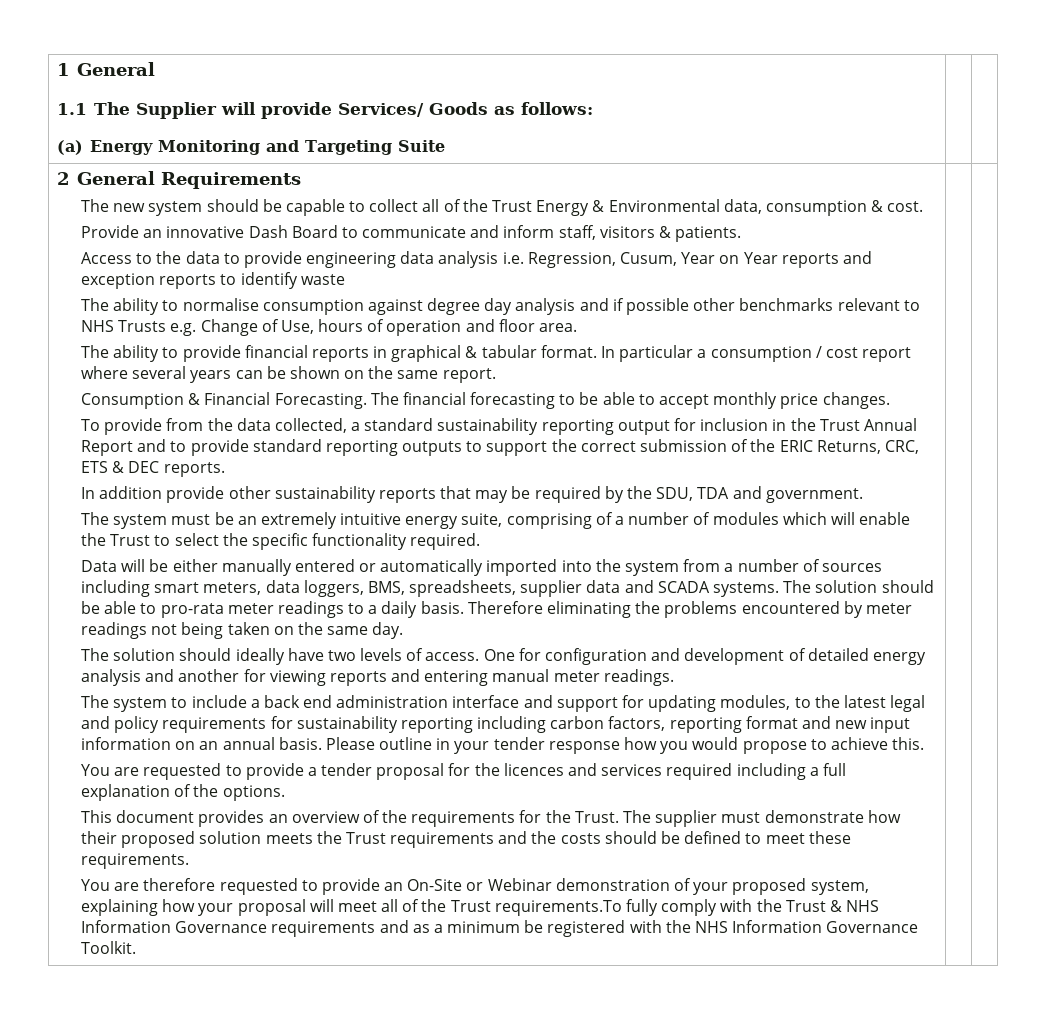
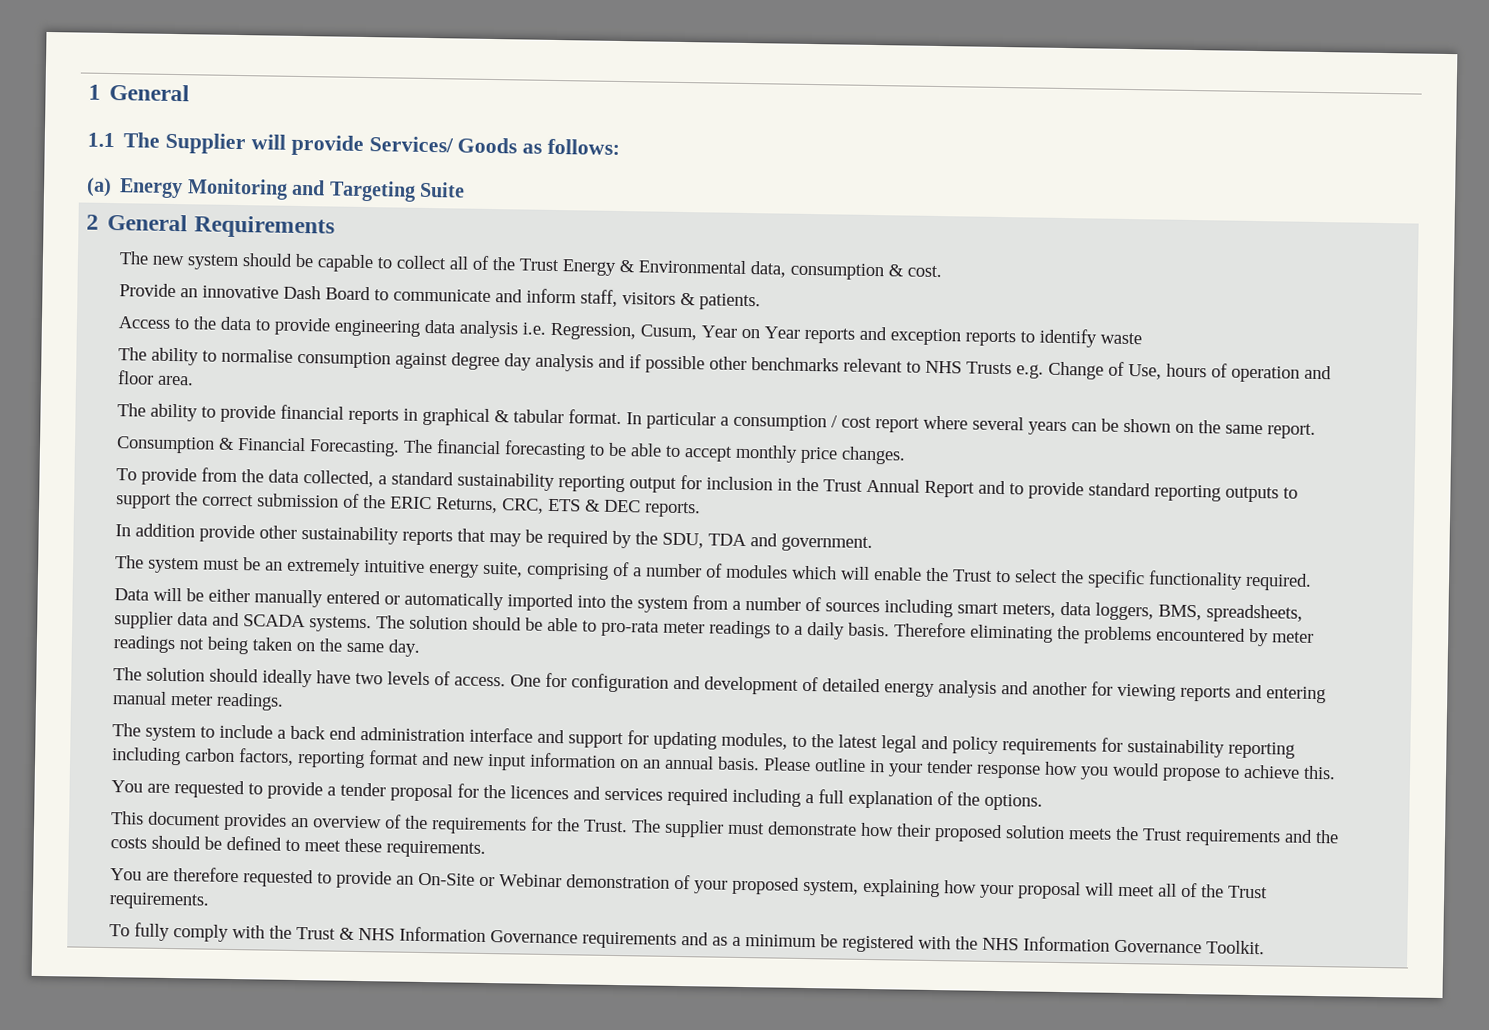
[494,900,622,916] requirements.To -> [109,892,210,910] [109,924,131,937] requirements. // To

